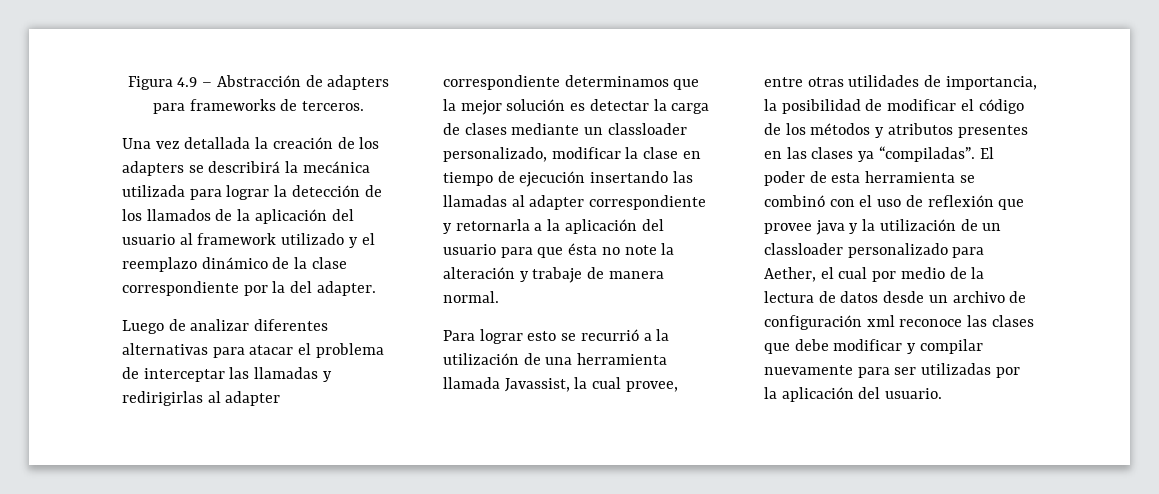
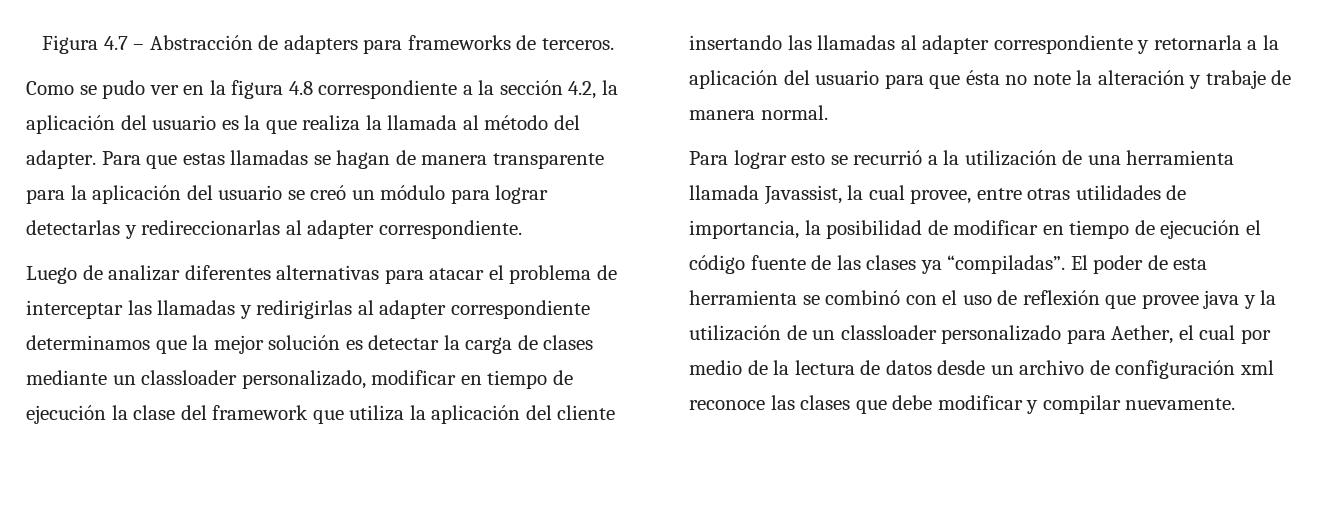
[177,77,198,87] 4.9 -> [103,36,128,50] 4.7
[122,137,380,149] [122,161,370,176] [122,185,382,200] [122,209,354,224] [122,233,375,248] [122,257,347,272] [122,281,376,296] Una vez detallada la creación de los adapters se describirá la mecánica utilizada para lograr la detección de los llamados de la aplicación del usuario al framework utilizado y el reemplazo dinámico de la clase correspondiente por la del adapter. -> [26,80,618,99] [26,115,580,134] [26,150,604,169] [26,185,549,204] [26,220,522,239] Como se pudo ver en la figura 4.8 correspondiente a la sección 4.2, la aplicación del usuario es la que realiza la llamada al método del adapter. Para que estas llamadas se hagan de manera transparente para la aplicación del usuario se creó un módulo para lograr detectarlas y redireccionarlas al adapter correspondiente.
[625,147,701,159] [443,171,586,187] la clase en tiempo de ejecución -> [460,370,573,389] [26,405,616,424] en tiempo de ejecución la clase del framework que utiliza la aplicación del cliente
[960,99,1024,114] [764,123,1028,138] [764,151,782,159] el código de los métodos y atributos presentes en -> [1042,220,1261,239] [689,255,832,274] en tiempo de ejecución el código fuente de
[764,363,1020,378] [764,387,943,402] nuevamente para ser utilizadas por la aplicación del usuario. -> [1125,398,1236,410] nuevamente.

